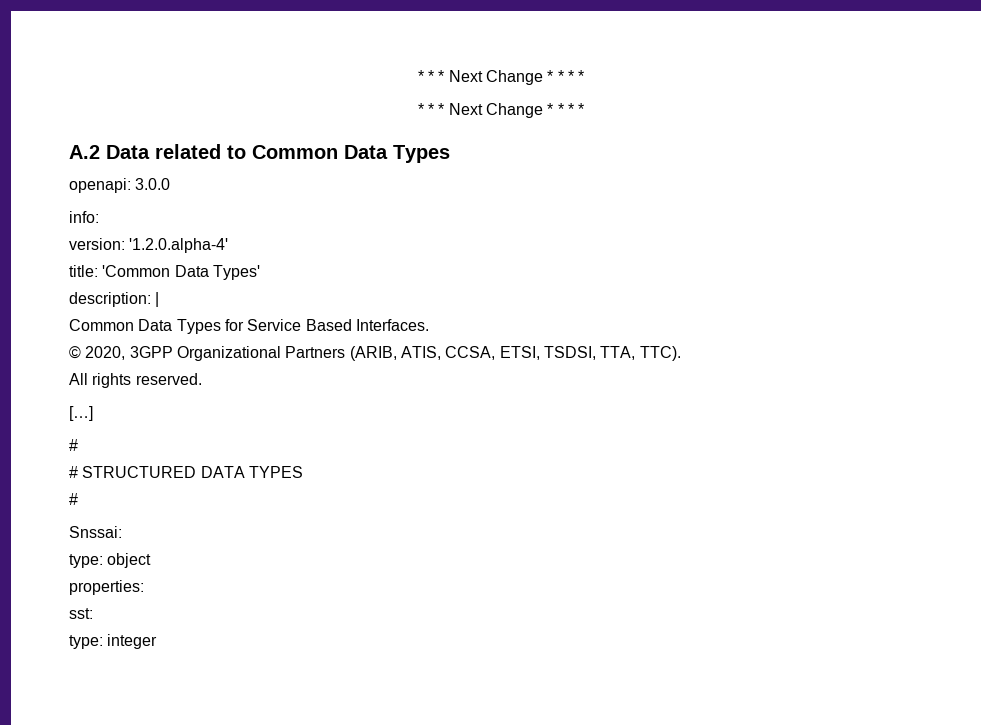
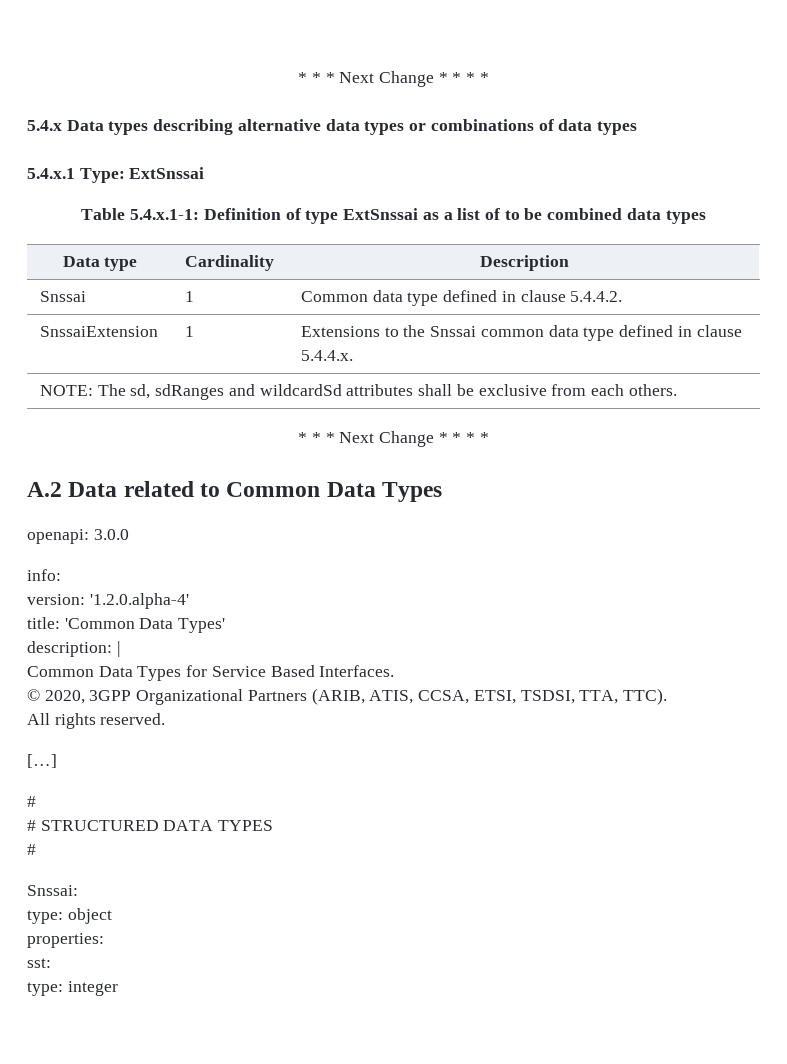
[417,70,585,85] * * * Next Change * * * * -> [298,71,489,87] [27,119,637,135] [27,167,205,183] [81,208,706,224] [62,256,138,271] [185,255,275,271] [479,255,569,271] [40,291,87,302] [185,291,195,302] [301,290,623,306] [40,326,159,337] [185,326,195,337] [301,325,742,341] [301,350,354,361] [40,384,677,400] * * * Next Change * * * * // 5.4.x Data types describing alternative data types or combinations of data types // 5.4.x.1 Type: ExtSnssai // Table 5.4.x.1-1: Definition of type ExtSnssai as a list of to be combined data types // Data type | Cardinality | Description // Snssai | 1 | Common data type defined in clause 5.4.4.2. // SnssaiExtension | 1 | Extensions to the Snssai common data type defined in clause 5.4.4.x. // NOTE: The sd, sdRanges and wildcardSd attributes shall be exclusive from each others.

